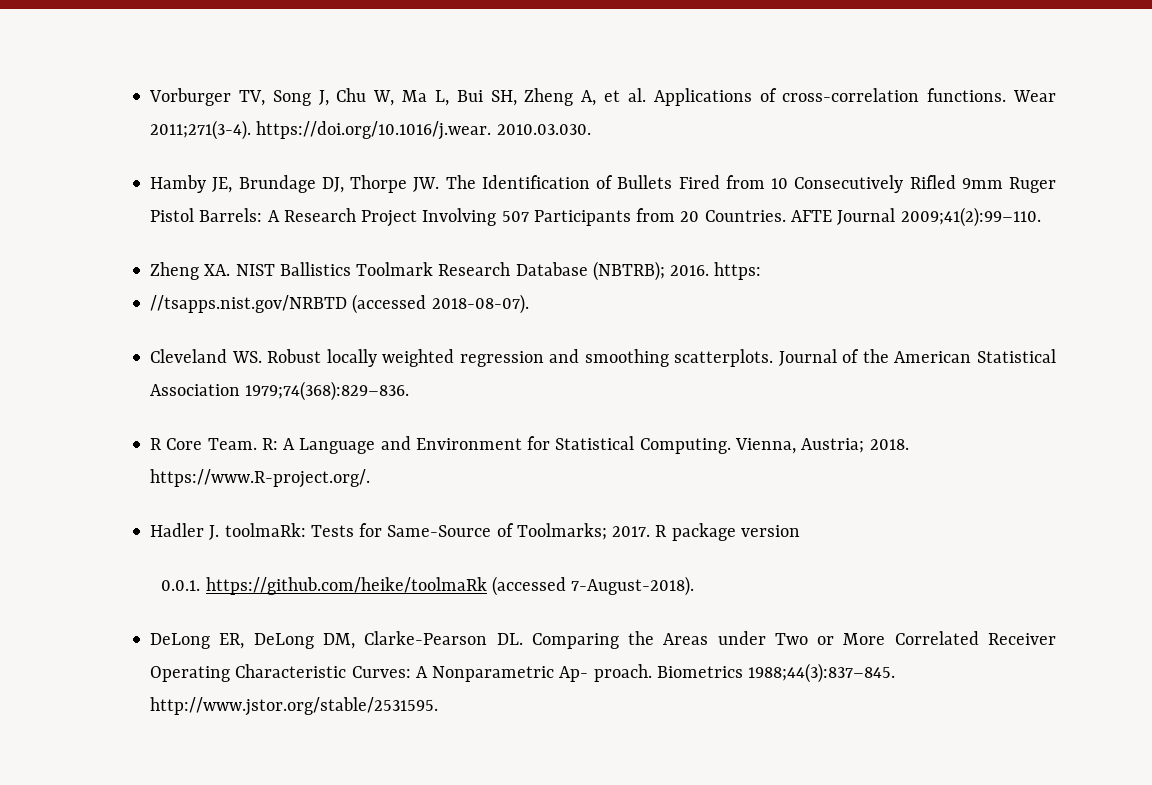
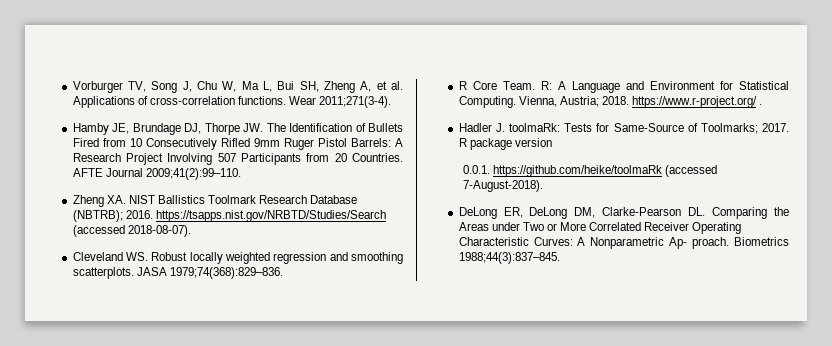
[256,121,591,140] https://doi.org/10.1016/j.wear. 2010.03.030. -> (392, 102) none
[714,262,762,280] [150,295,348,313] https: // //tsapps.nist.gov/NRBTD -> [155,210,386,222] https://tsapps.nist.gov/NRBTD/Studies/Search
[778,349,1056,366] [150,384,241,396] Journal of the American Statistical Association -> [136,267,167,276] JASA
[150,469,371,488] https://www.R-project.org/. -> [632,96,763,108] https://www.r-project.org/ .
[150,697,439,716] http://www.jstor.org/stable/2531595. -> (560, 258) none

